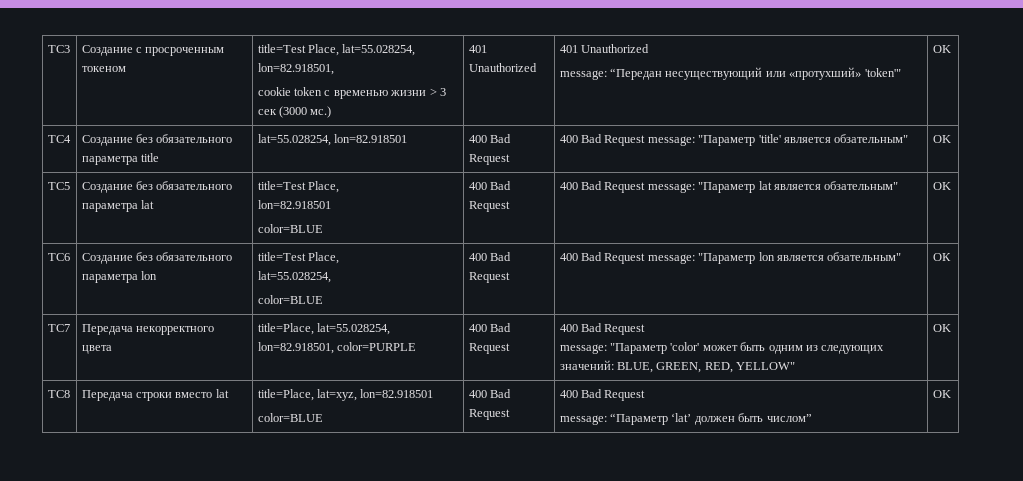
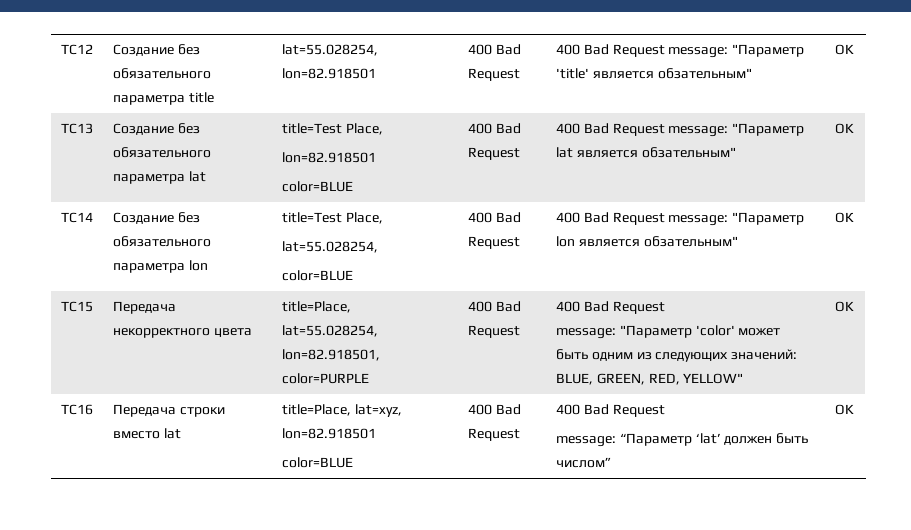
[47,45,70,53] [81,45,225,56] [81,66,126,72] [257,44,416,56] [257,63,334,75] [257,87,446,99] [257,106,332,118] [468,45,487,53] [468,63,537,72] [559,44,650,53] [559,67,901,80] [932,45,951,53] [47,135,71,143] ТС3 | Создание с просроченным токеном | title=Test Place, lat=55.028254, lon=82.918501, // cookie token с временью жизни > 3 сек (3000 мс.) | 401 Unauthorized | 401 Unauthorized // message: “Передан несуществующий или «протухший» 'token'" | OK // TC4 -> [60,44,93,55] TC12
[47,182,70,190] TC5 -> [60,123,93,134] TC13
[47,253,70,261] TC6 -> [60,212,93,223] TC14
[47,324,70,332] TC7 -> [60,301,93,312] TC15
[47,390,70,398] TC8 -> [60,404,93,415] TC16

